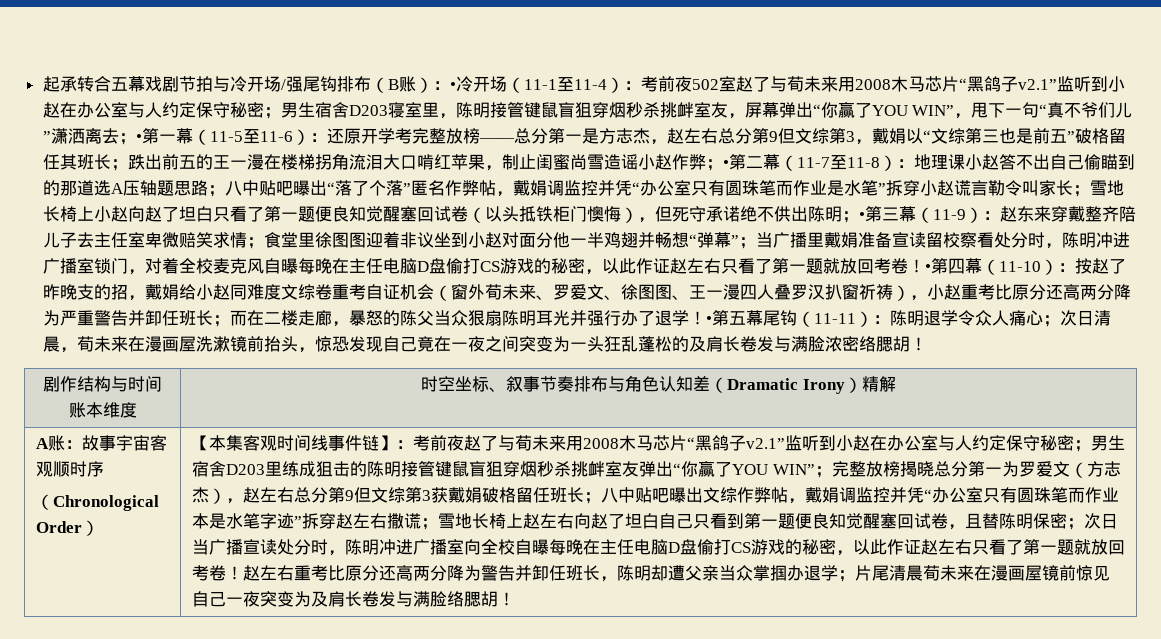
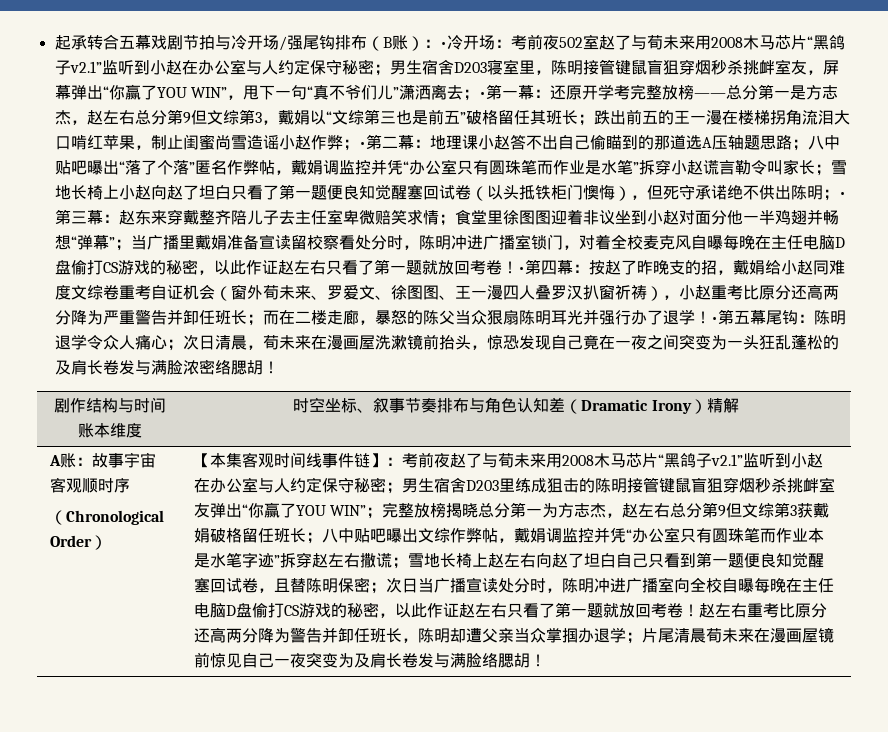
[506,77,624,93] （11-1至11-4） -> (495, 42) none
[192,129,310,145] （11-5至11-6） -> (534, 92) none
[779,155,897,171] （11-7至11-8） -> (414, 142) none
[915,207,983,223] （11-9） -> (103, 217) none
[981,259,1058,275] （11-10） -> (573, 267) none
[796,311,873,327] （11-11） -> (798, 317) none
[1018,461,1121,478] [191,487,226,504] 罗爱文（方志杰） -> [558,503,607,518] 方志杰

